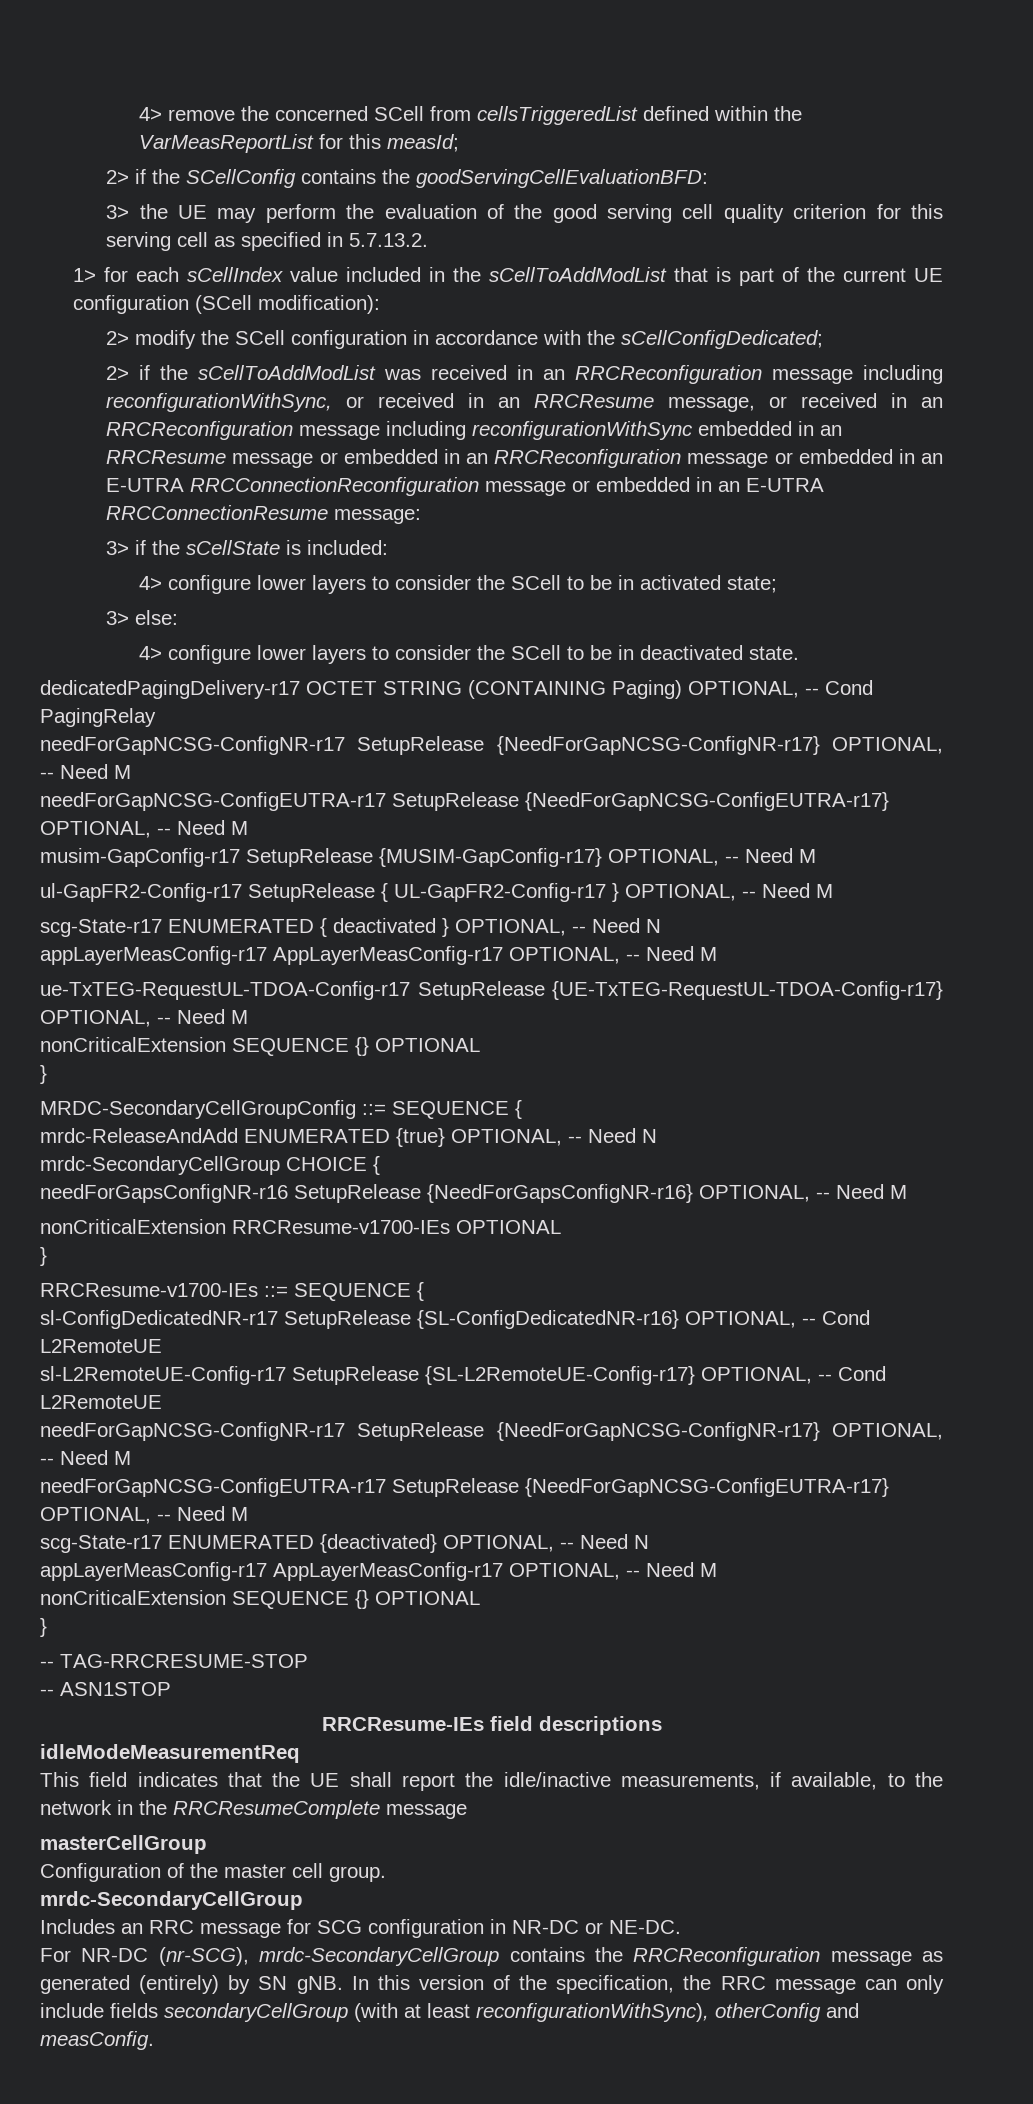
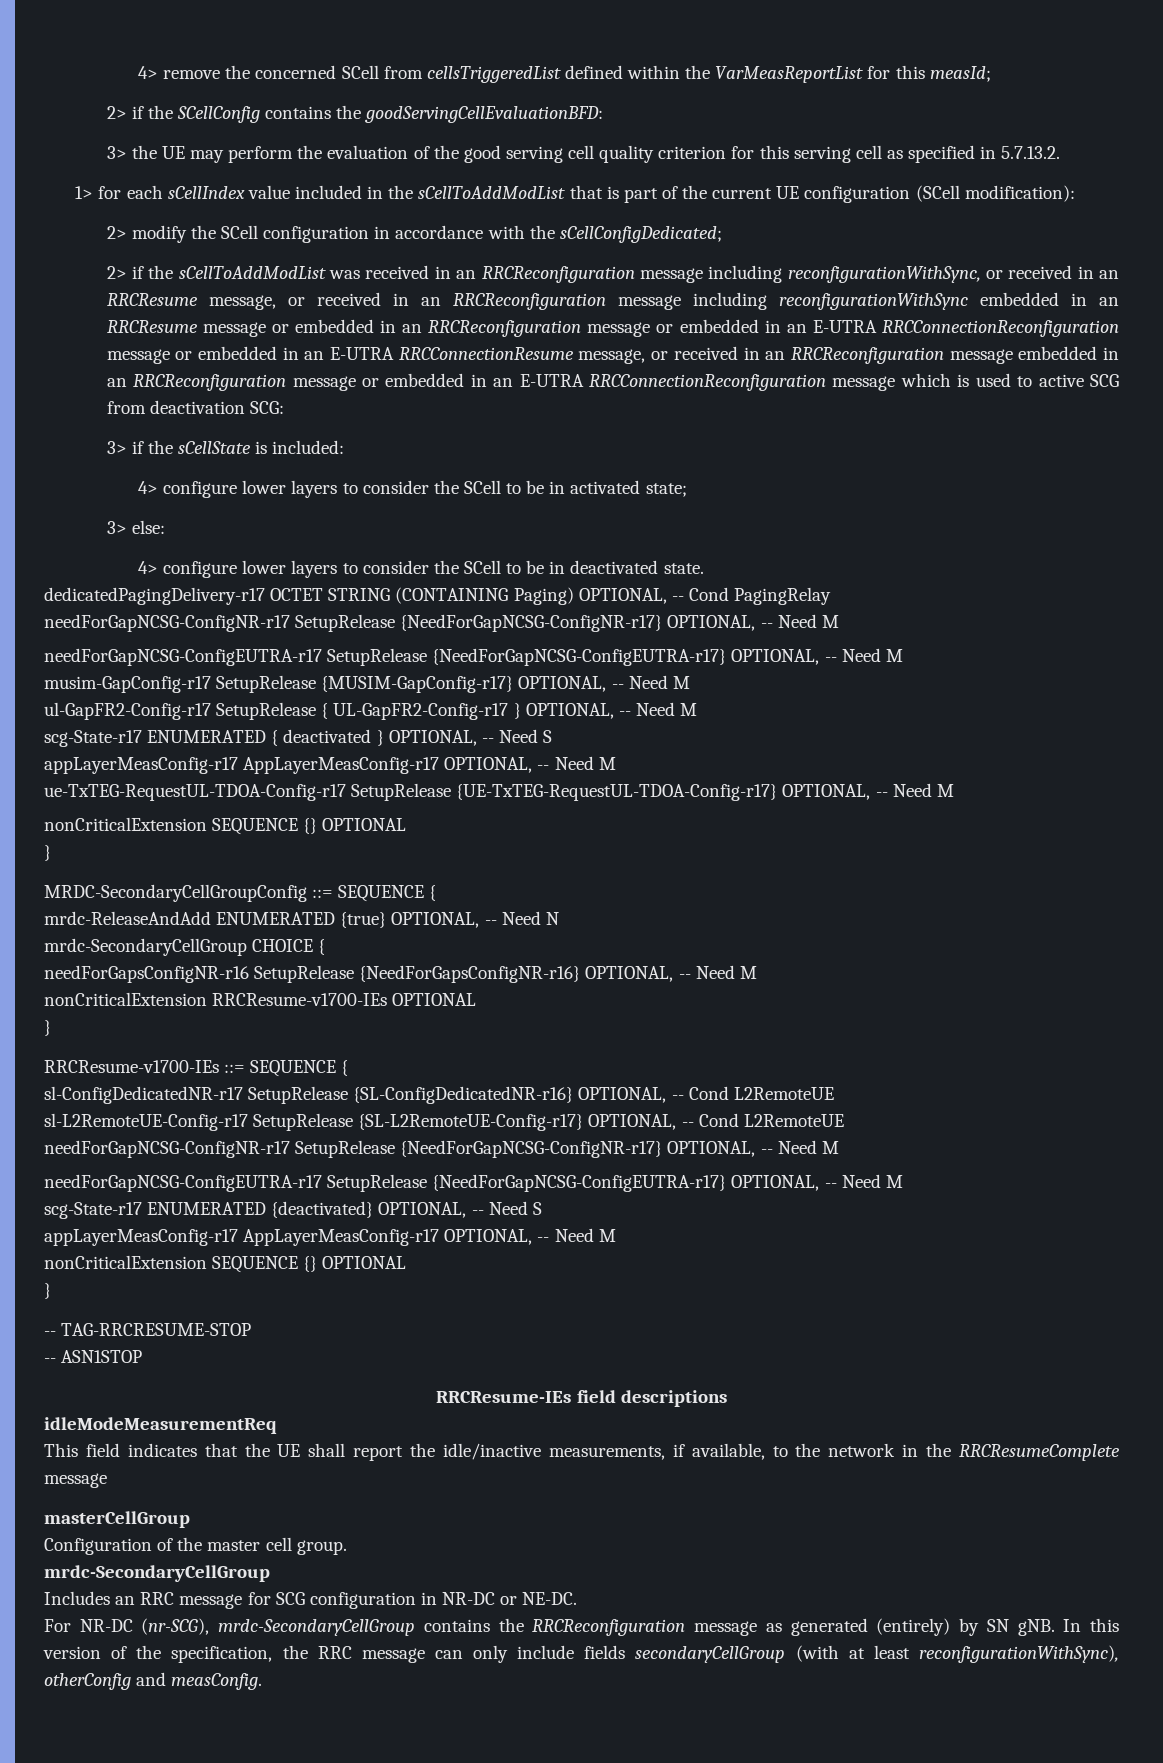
[334,509,422,524] message: -> [578,346,1119,364] [106,373,1119,391] [106,400,284,414] message, or received in an RRCReconfiguration message embedded in an RRCReconfiguration message or embedded in an E-UTRA RRCConnectionReconfiguration message which is used to active SCG from deactivation SCG:
[646,919,661,933] N -> [543,730,553,743] S
[634,1535,649,1549] N -> [532,1202,542,1215] S

